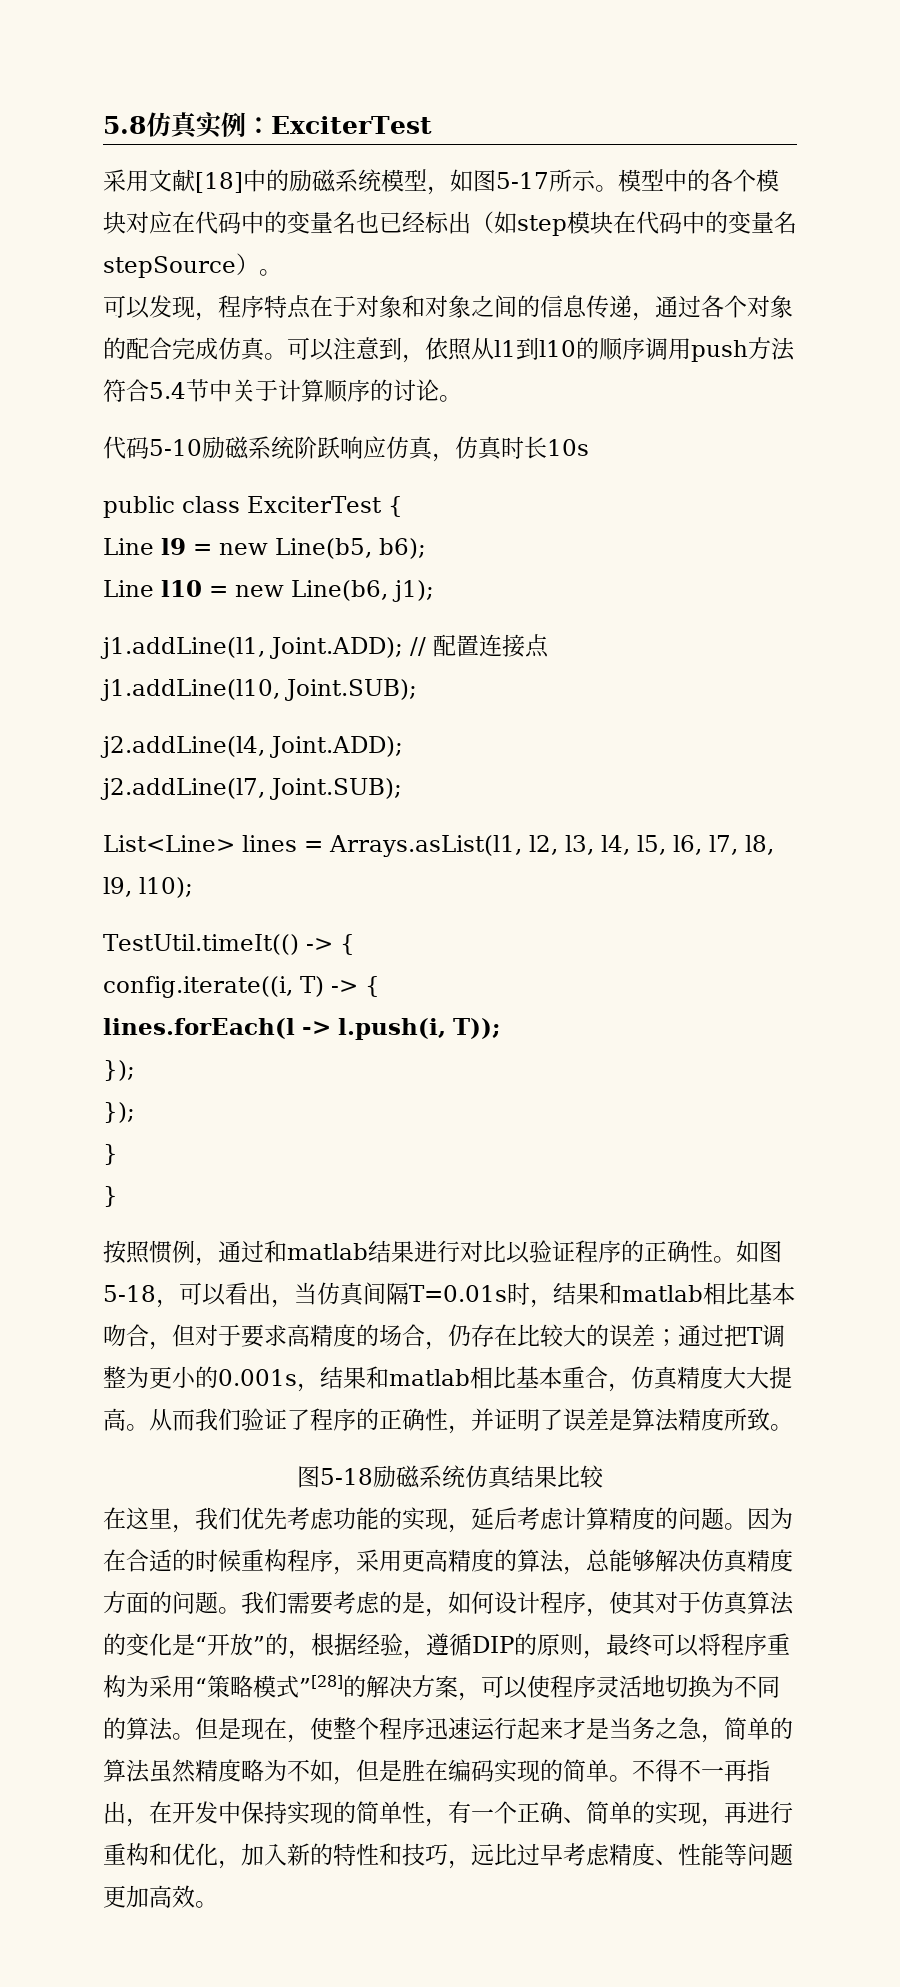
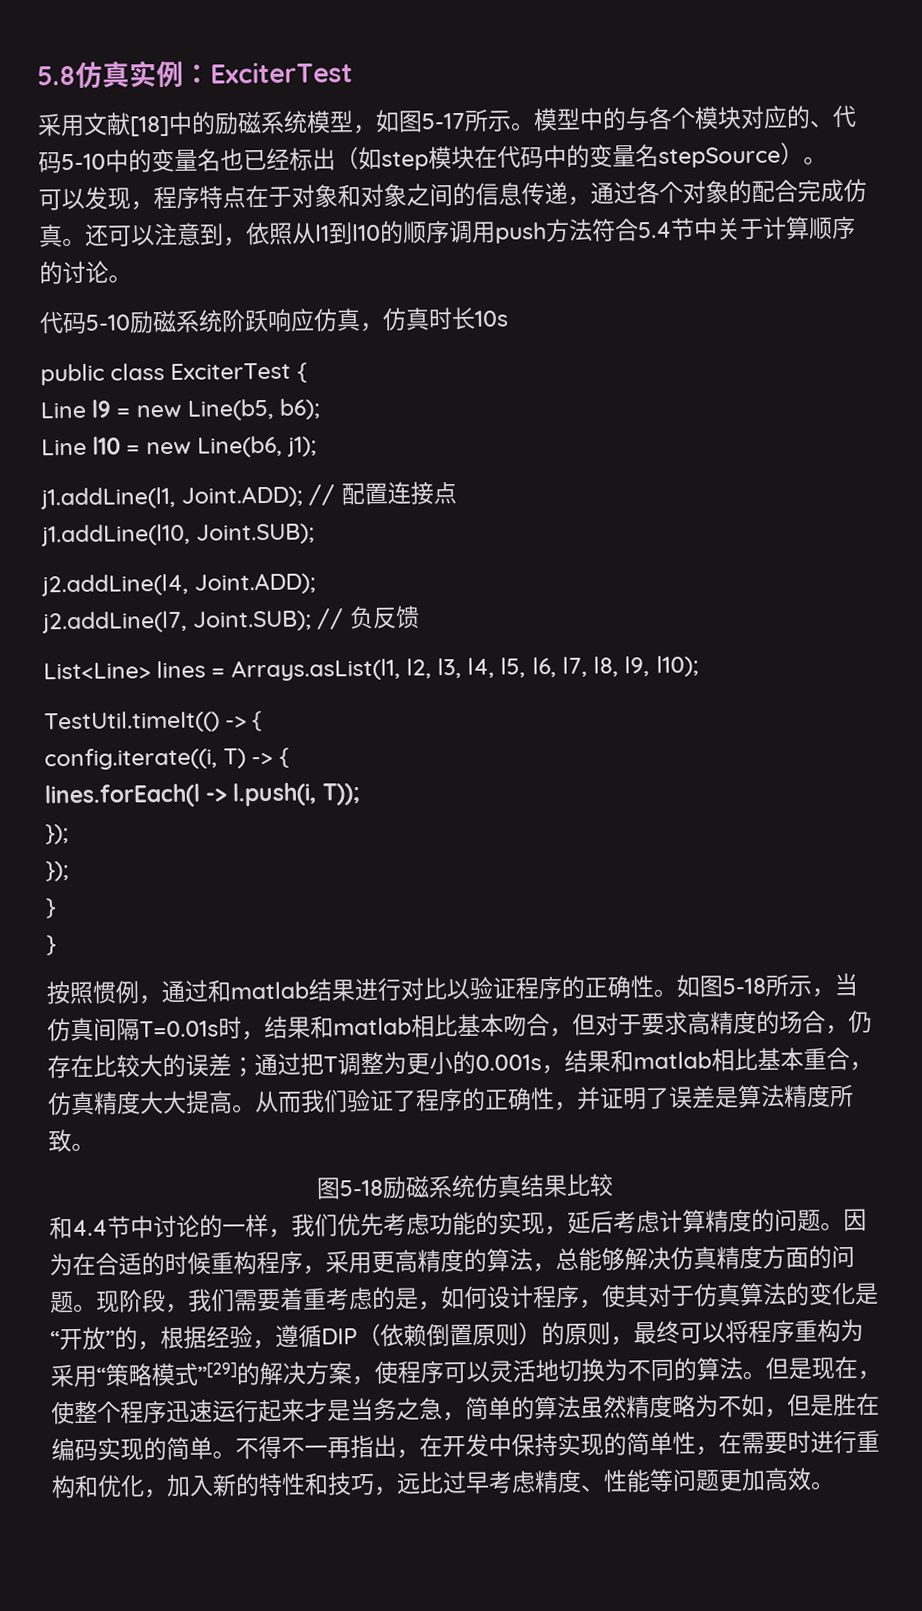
(710, 180) none -> [625,107,650,131] 与
[172,211,241,234] 在代码 -> [786,104,857,129] [38,151,106,174] 的、代码5-10
(287, 356) none -> [84,223,109,247] 还
(402, 789) none -> [316,605,420,630] // 负反馈
[156,1282,271,1308] ，可以看出 -> [765,973,812,997] 所示
[103,1507,172,1530] 在这里 -> [49,1214,269,1240] 和4.4节中讨论的一样
(241, 1610) none -> [95,1289,189,1314] 现阶段，
(333, 1603) none -> [279,1287,327,1311] 着重
(514, 1644) none -> [357,1322,542,1347] （依赖倒置原则）
[299,1675,343,1695] ”[28] -> [197,1362,237,1383] ”[29]
[481,1675,596,1699] 可以使程序 -> [374,1360,490,1384] 使程序可以
[448,1801,747,1827] 有一个正确、简单的实现，再 -> [718,1430,811,1455] 在需要时

